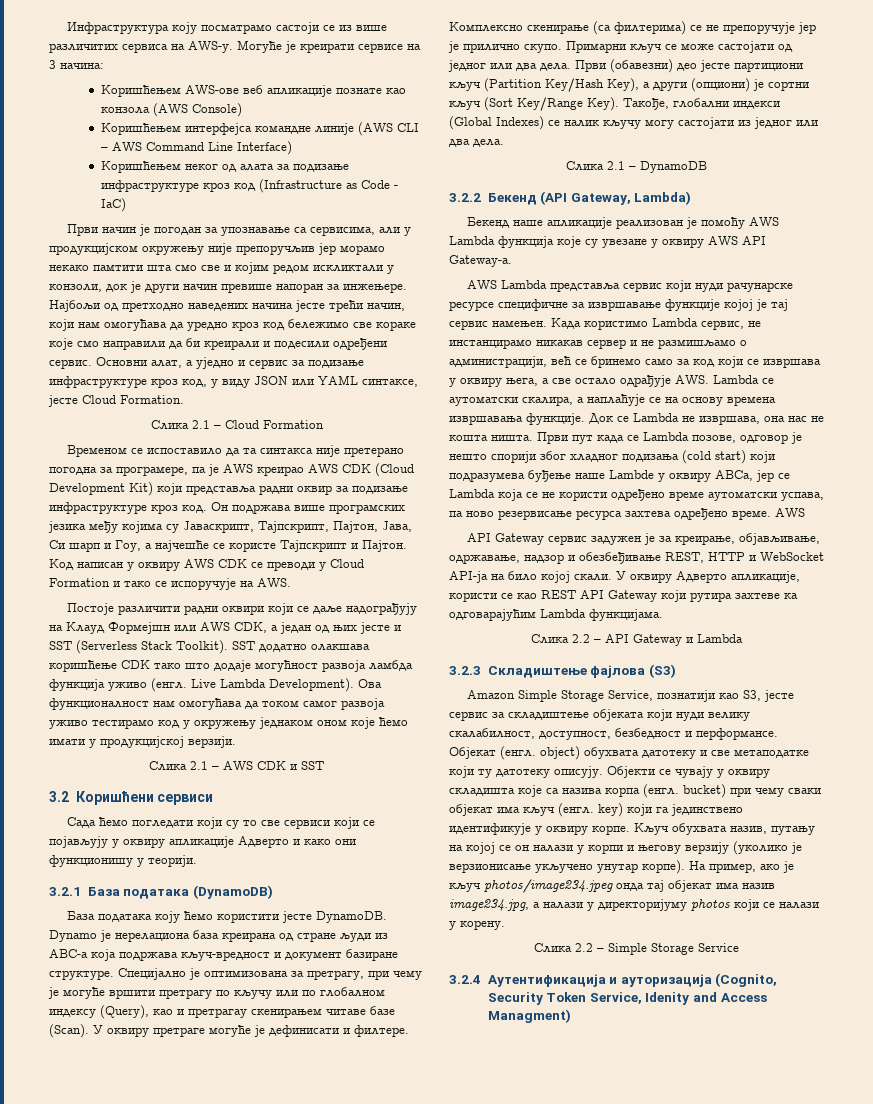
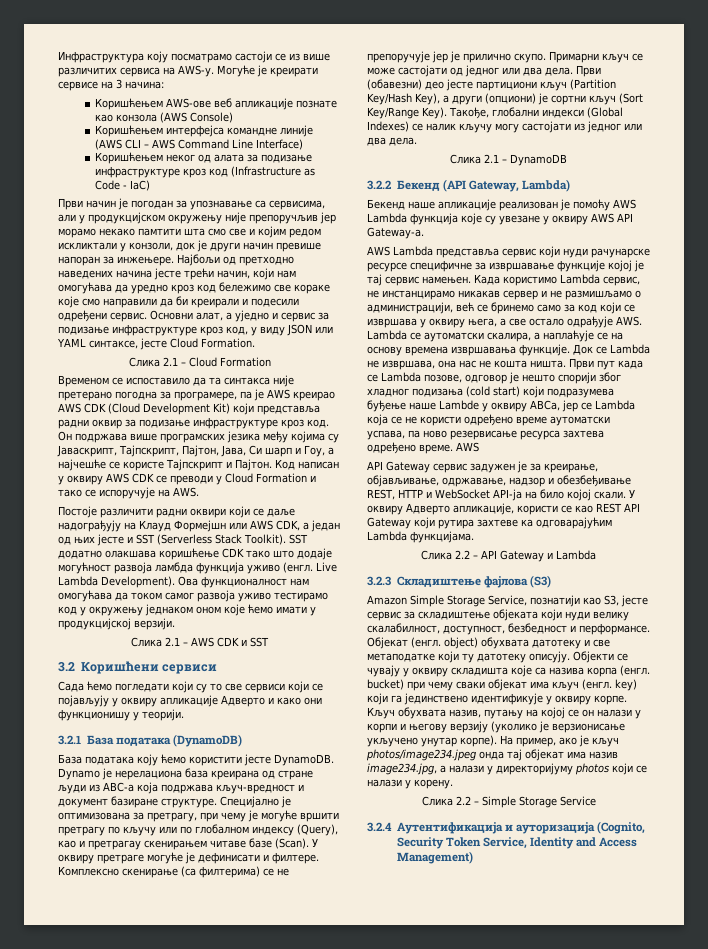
[645,992,690,1005] Idenity -> [529,837,574,849] Identity
[487,1009,571,1023] Managment) -> [396,851,473,864] Management)

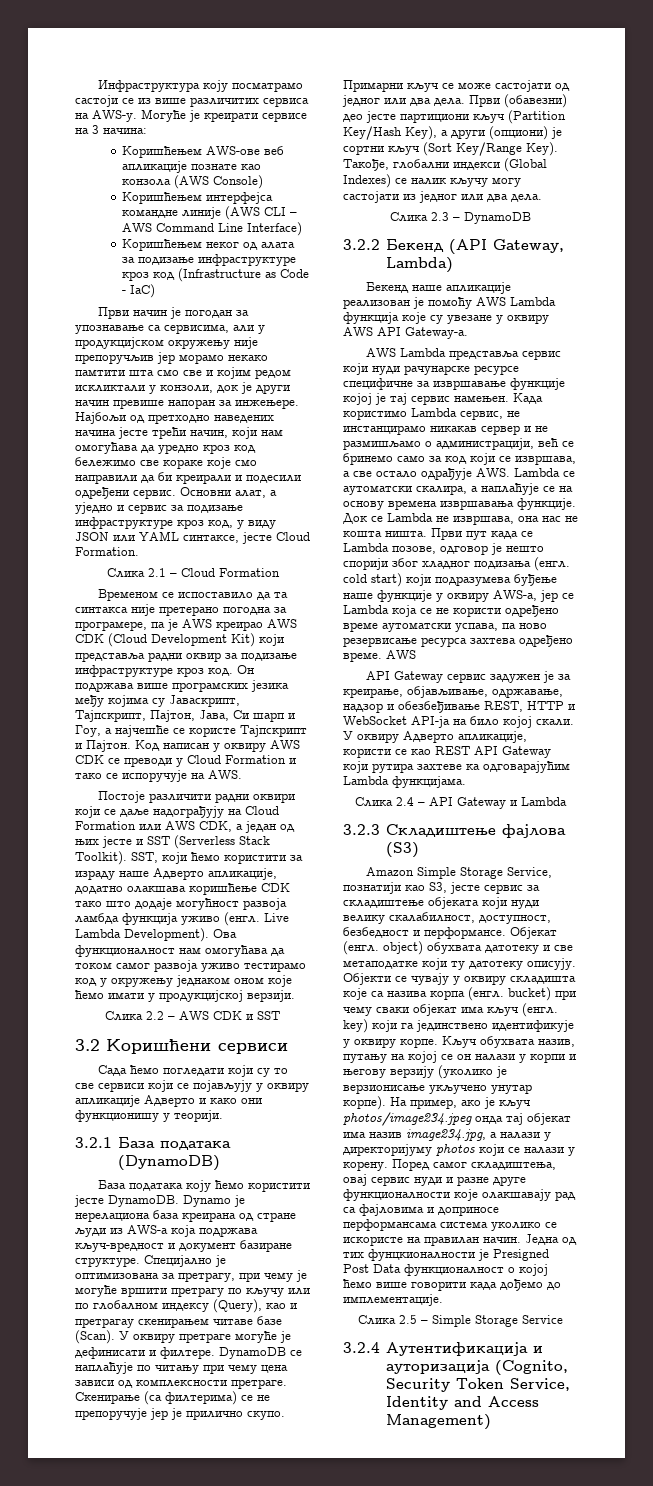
[139,520,226,532] Клауд Формејшн -> [245,806,279,815] [75,821,136,830] Cloud Formation
[288,534,308,544] SST -> [131,852,303,864] [75,868,277,880] SST, који ћемо користити за израду наше Адверто апликације,
[165,637,180,646] 2.1 -> [146,1011,164,1020] 2.2
[103,782,134,792] АВС-а -> [127,1225,168,1234] АWS-а
[58,866,178,878] Комплексно скенирање -> [219,1347,302,1359] [75,1362,288,1374] [75,1379,287,1389] [75,1392,140,1404] DynamoDB се наплаћује по читању при чему цена зависи од комплексности претраге. Скенирање
[484,154,499,163] 2.1 -> [431,212,449,221] 2.3
[367,318,497,328] извршава у оквиру њега, -> [515,455,576,465] извршава,
[466,386,490,397] (cold -> [534,557,570,571] [343,574,367,583] (енгл. cold
[439,400,560,412] Lambde у оквиру АВСа, -> [377,590,537,602] функције у оквиру AWS-a,
[455,550,470,559] 2.2 -> [396,797,414,806] 2.4
[421,796,471,806] // Слика 2.2 -> [392,1159,556,1171] [343,1174,526,1186] [343,1189,576,1201] [343,1204,499,1216] [343,1219,557,1231] [343,1234,577,1246] [343,1249,549,1261] [343,1264,548,1276] [343,1279,561,1291] [343,1294,443,1306] [358,1315,417,1325] Поред самог складиштења, овај сервис нуди и разне друге функционалности које олакшавају рад са фајловима и доприносе перформансама система уколико се искористе на правилан начин. Једна од тих фунцкионалности је Presigned Post Data функционалност о којој ћемо више говорити када дођемо до имплементације. // Слика 2.5

